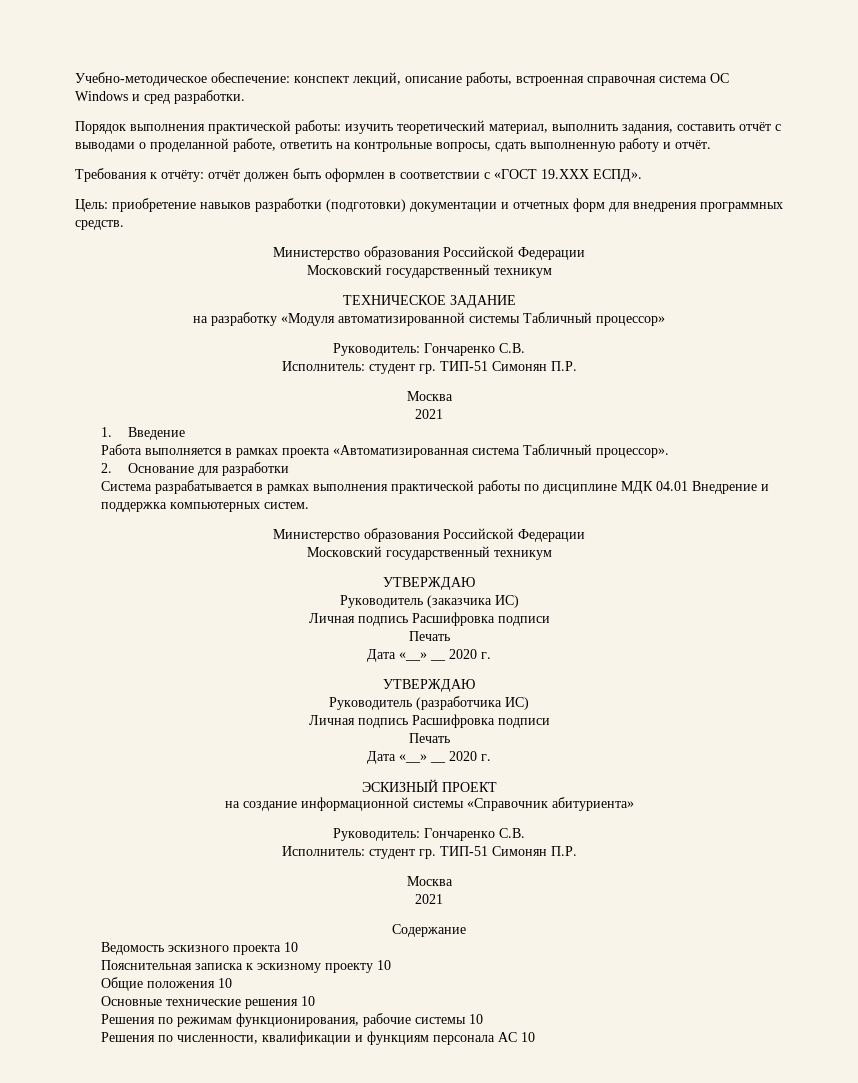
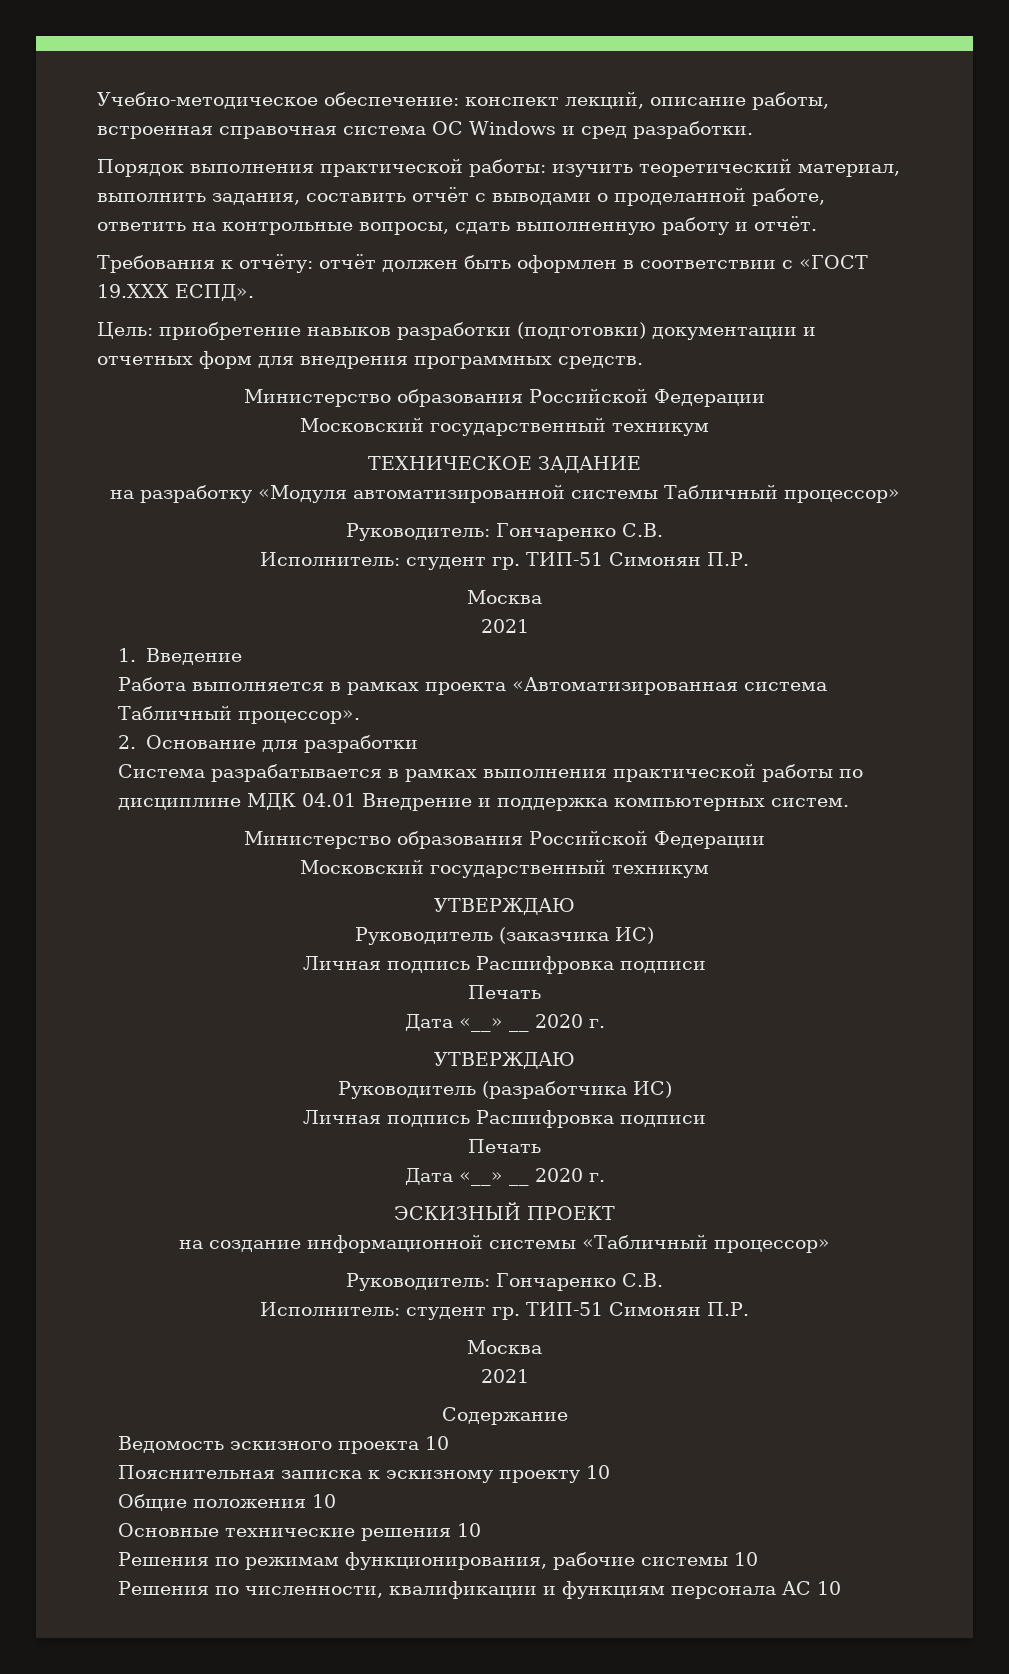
[466,797,634,811] «Справочник абитуриента» -> [582,1234,830,1253] «Табличный процессор»

